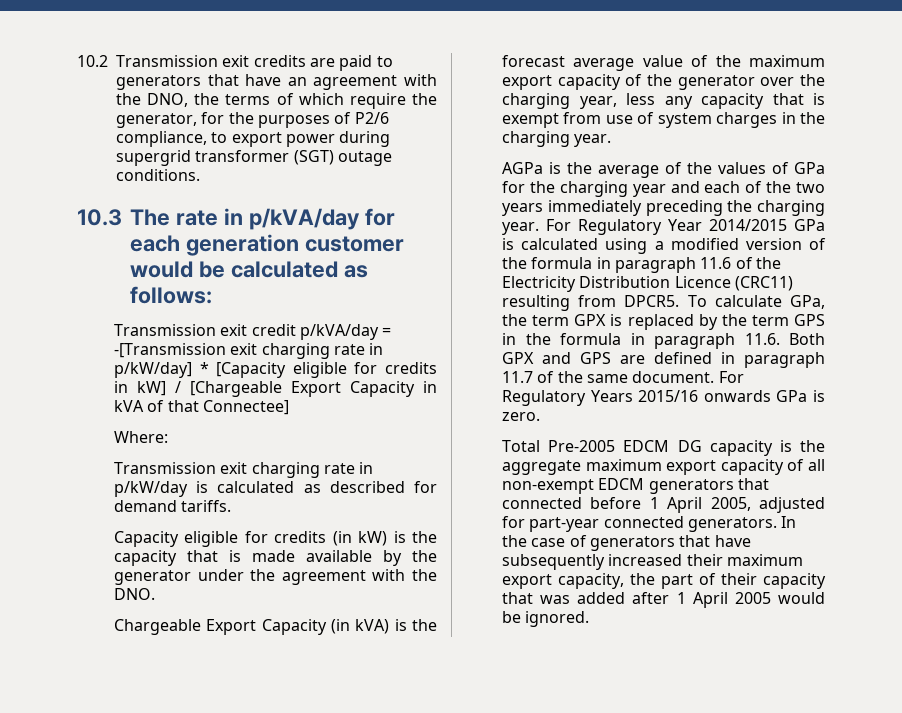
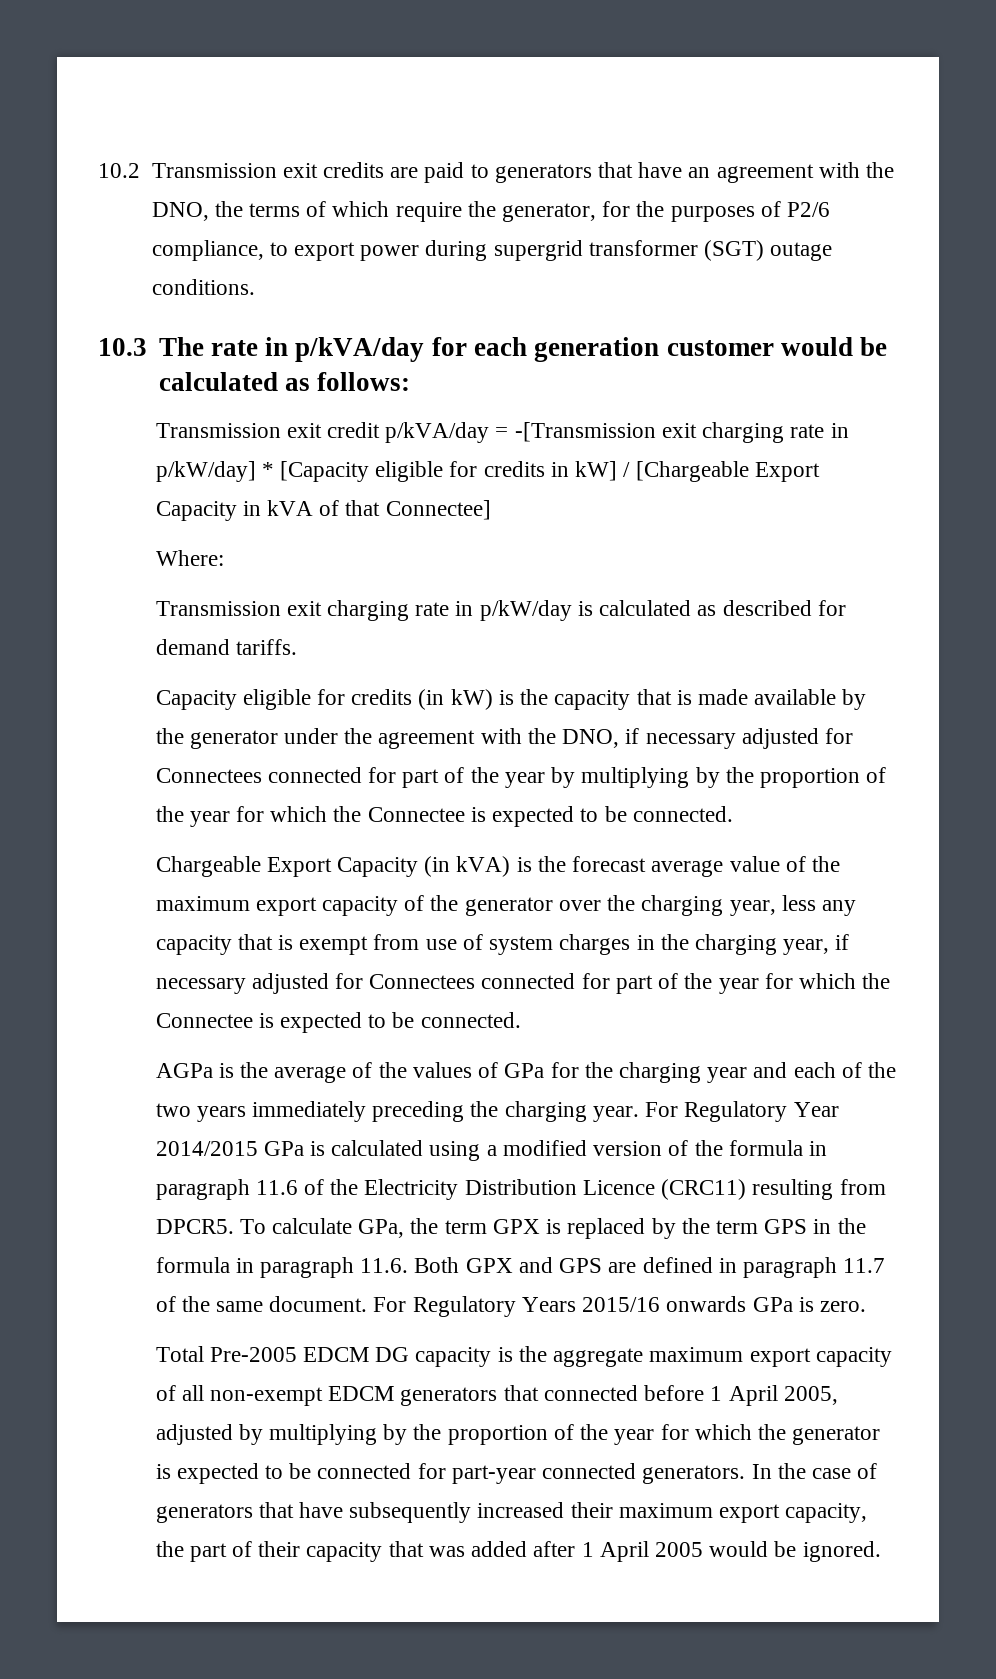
[114,588,156,600] DNO. -> [562,728,853,749] [155,767,887,788] [155,806,733,827] DNO, if necessary adjusted for Connectees connected for part of the year by multiplying by the proportion of the year for which the Connectee is expected to be connected.
[574,134,612,147] year. -> [783,934,850,955] [155,973,891,994] [155,1012,521,1033] year, if necessary adjusted for Connectees connected for part of the year for which the Connectee is expected to be connected.
(825, 505) none -> [238,1424,881,1445] [155,1463,412,1484] by multiplying by the proportion of the year for which the generator is expected to be connected

